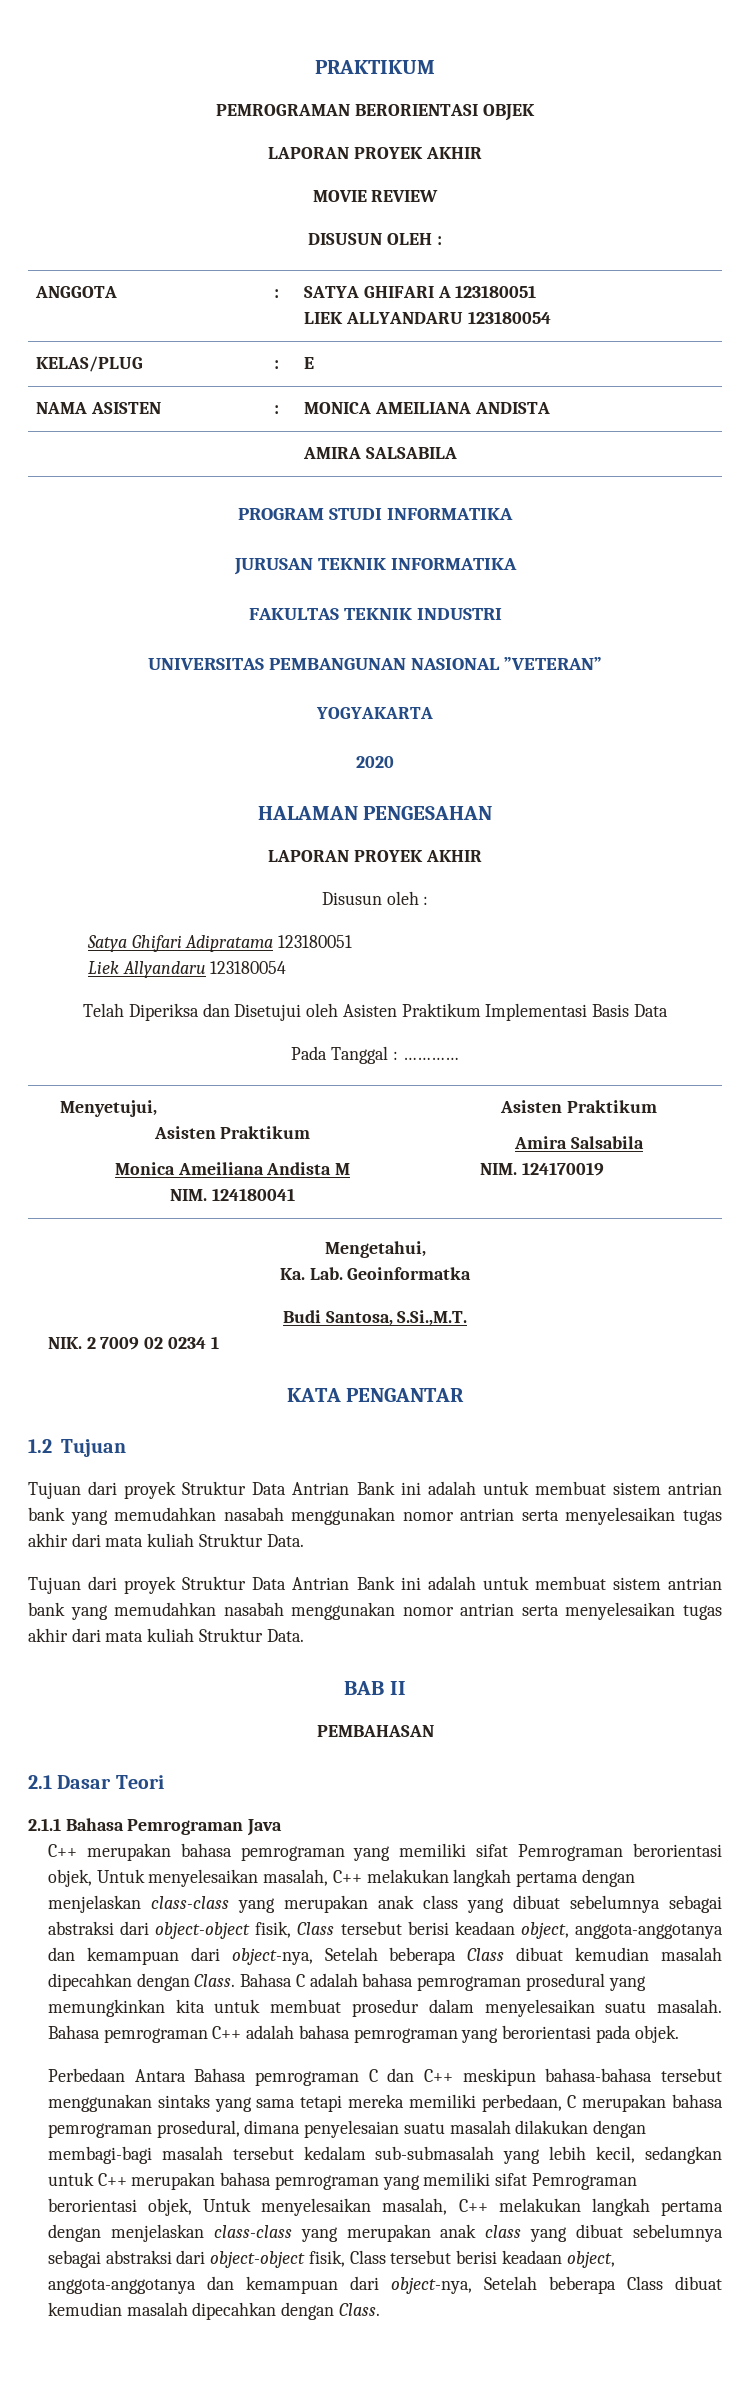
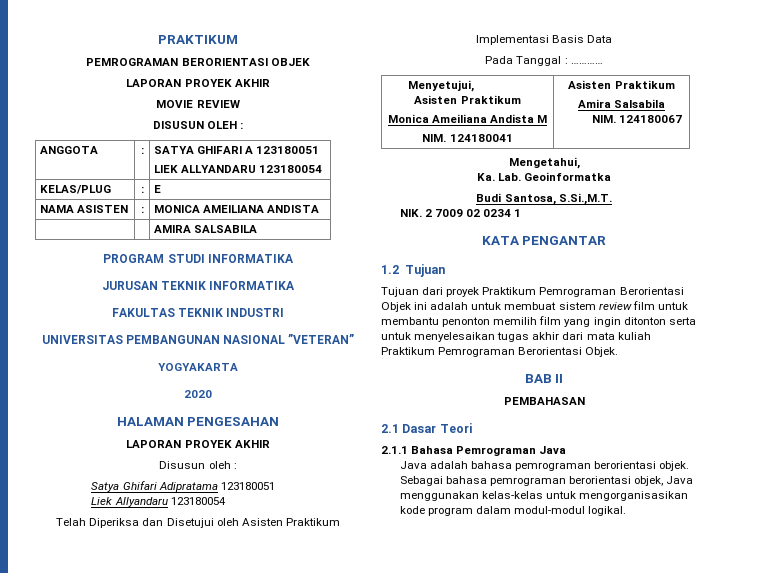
[521,1162,604,1176] 124170019 -> [618,115,682,123] 124180067
[182,1481,722,1495] [28,1507,722,1525] [28,1533,304,1547] [28,1576,722,1594] [28,1602,722,1620] [28,1628,304,1642] Struktur Data Antrian Bank ini adalah untuk membuat sistem antrian bank yang memudahkan nasabah menggunakan nomor antrian serta menyelesaikan tugas akhir dari mata kuliah Struktur Data. // Tujuan dari proyek Struktur Data Antrian Bank ini adalah untuk membuat sistem antrian bank yang memudahkan nasabah menggunakan nomor antrian serta menyelesaikan tugas akhir dari mata kuliah Struktur Data. -> [482,287,684,297] [381,301,688,312] [381,316,696,327] [381,332,651,342] [381,347,619,357] Praktikum Pemrograman Berorientasi Objek ini adalah untuk membuat sistem review film untuk membantu penonton memilih film yang ingin ditonton serta untuk menyelesaikan tugas akhir dari mata kuliah Praktikum Pemrograman Berorientasi Objek.
[47,1843,723,1861] [47,1869,635,1887] [47,1895,723,1913] [47,1921,724,1939] [47,1947,722,1965] [47,1973,646,1991] [47,1999,723,2017] [47,2025,679,2043] [47,2068,723,2086] [47,2094,723,2112] [47,2120,647,2138] [47,2146,723,2164] [47,2172,637,2190] [47,2198,724,2216] [47,2224,723,2242] [47,2250,615,2268] [47,2276,723,2294] [47,2302,380,2320] C++ merupakan bahasa pemrograman yang memiliki sifat Pemrograman berorientasi objek, Untuk menyelesaikan masalah, C++ melakukan langkah pertama dengan menjelaskan class-class yang merupakan anak class yang dibuat sebelumnya sebagai abstraksi dari object-object fisik, Class tersebut berisi keadaan object, anggota-anggotanya dan kemampuan dari object-nya, Setelah beberapa Class dibuat kemudian masalah dipecahkan dengan Class. Bahasa C adalah bahasa pemrograman prosedural yang memungkinkan kita untuk membuat prosedur dalam menyelesaikan suatu masalah. Bahasa pemrograman C++ adalah bahasa pemrograman yang berorientasi pada objek. // Perbedaan Antara Bahasa pemrograman C dan C++ meskipun bahasa-bahasa tersebut menggunakan sintaks yang sama tetapi mereka memiliki perbedaan, C merupakan bahasa pemrograman prosedural, dimana penyelesaian suatu masalah dilakukan dengan membagi-bagi masalah tersebut kedalam sub-submasalah yang lebih kecil, sedangkan untuk C++ merupakan bahasa pemrograman yang memiliki sifat Pemrograman berorientasi objek, Untuk menyelesaikan masalah, C++ melakukan langkah pertama dengan menjelaskan class-class yang merupakan anak class yang dibuat sebelumnya sebagai abstraksi dari object-object fisik, Class tersebut berisi keadaan object, anggota-anggotanya dan kemampuan dari object-nya, Setelah beberapa Class dibuat kemudian masalah dipecahkan dengan Class. -> [399,461,690,471] [399,476,694,486] [399,491,689,501] [399,506,627,516] Java adalah bahasa pemrograman berorientasi objek. Sebagai bahasa pemrograman berorientasi objek, Java menggunakan kelas-kelas untuk mengorganisasikan kode program dalam modul-modul logikal.

